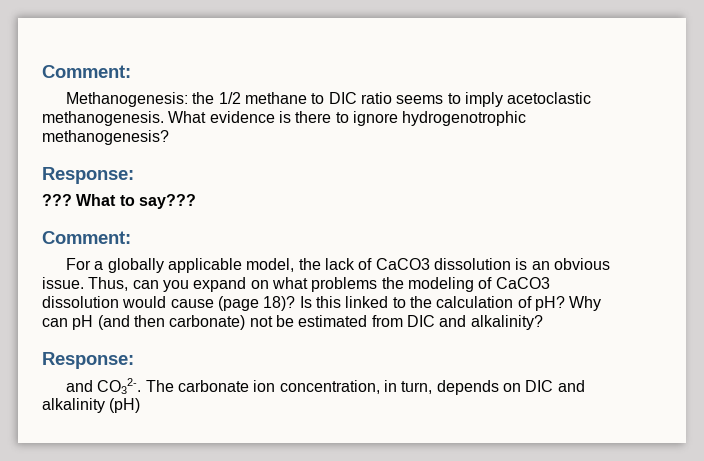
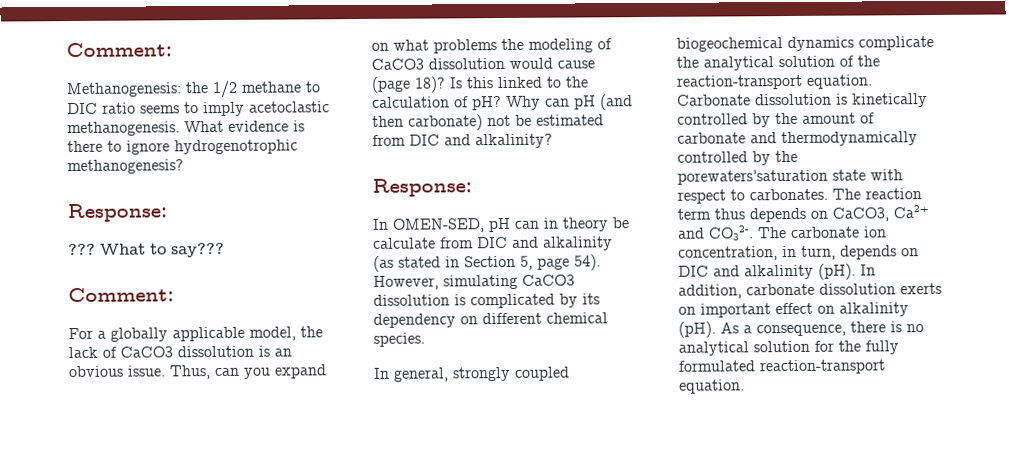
(134, 360) none -> [372,217,630,233] [373,236,613,251] [373,254,601,272] [373,274,575,290] [373,293,600,309] [373,312,608,328] [373,332,425,347] [373,366,570,382] [676,35,934,52] [676,55,880,71] [676,74,873,90] [677,93,928,108] [677,112,875,128] [677,131,918,147] [677,150,798,166] [677,169,903,185] [677,188,922,204] [677,205,929,223] In OMEN-SED, pH can in theory be calculate from DIC and alkalinity (as stated in Section 5, page 54). However, simulating CaCO3 dissolution is complicated by its dependency on different chemical species. // In general, strongly coupled biogeochemical dynamics complicate the analytical solution of the reaction-transport equation. Carbonate dissolution is kinetically controlled by the amount of carbonate and thermodynamically controlled by the porewaters’saturation state with respect to carbonates. The reaction term thus depends on CaCO3, Ca2+
[109,398,141,413] (pH) -> [818,263,876,280] [678,282,942,299] [678,302,909,318] [678,321,924,338] [678,340,899,356] [678,359,886,375] [679,379,745,394] (pH). In addition, carbonate dissolution exerts on important effect on alkalinity (pH). As a consequence, there is no analytical solution for the fully formulated reaction-transport equation.

